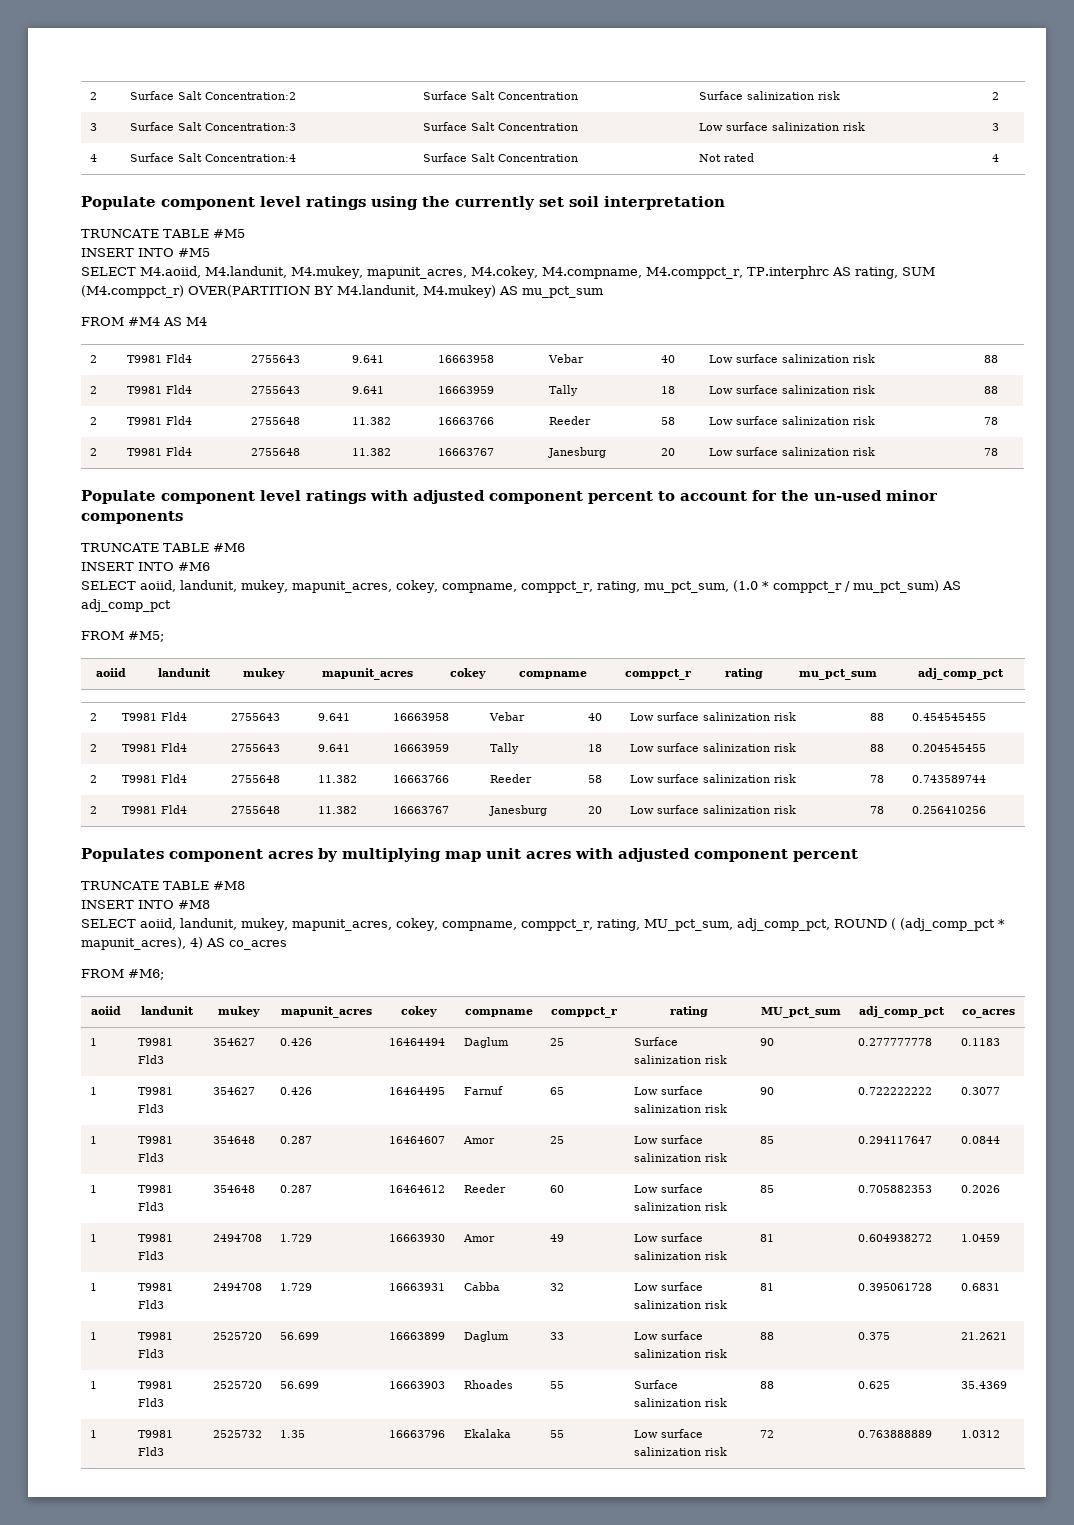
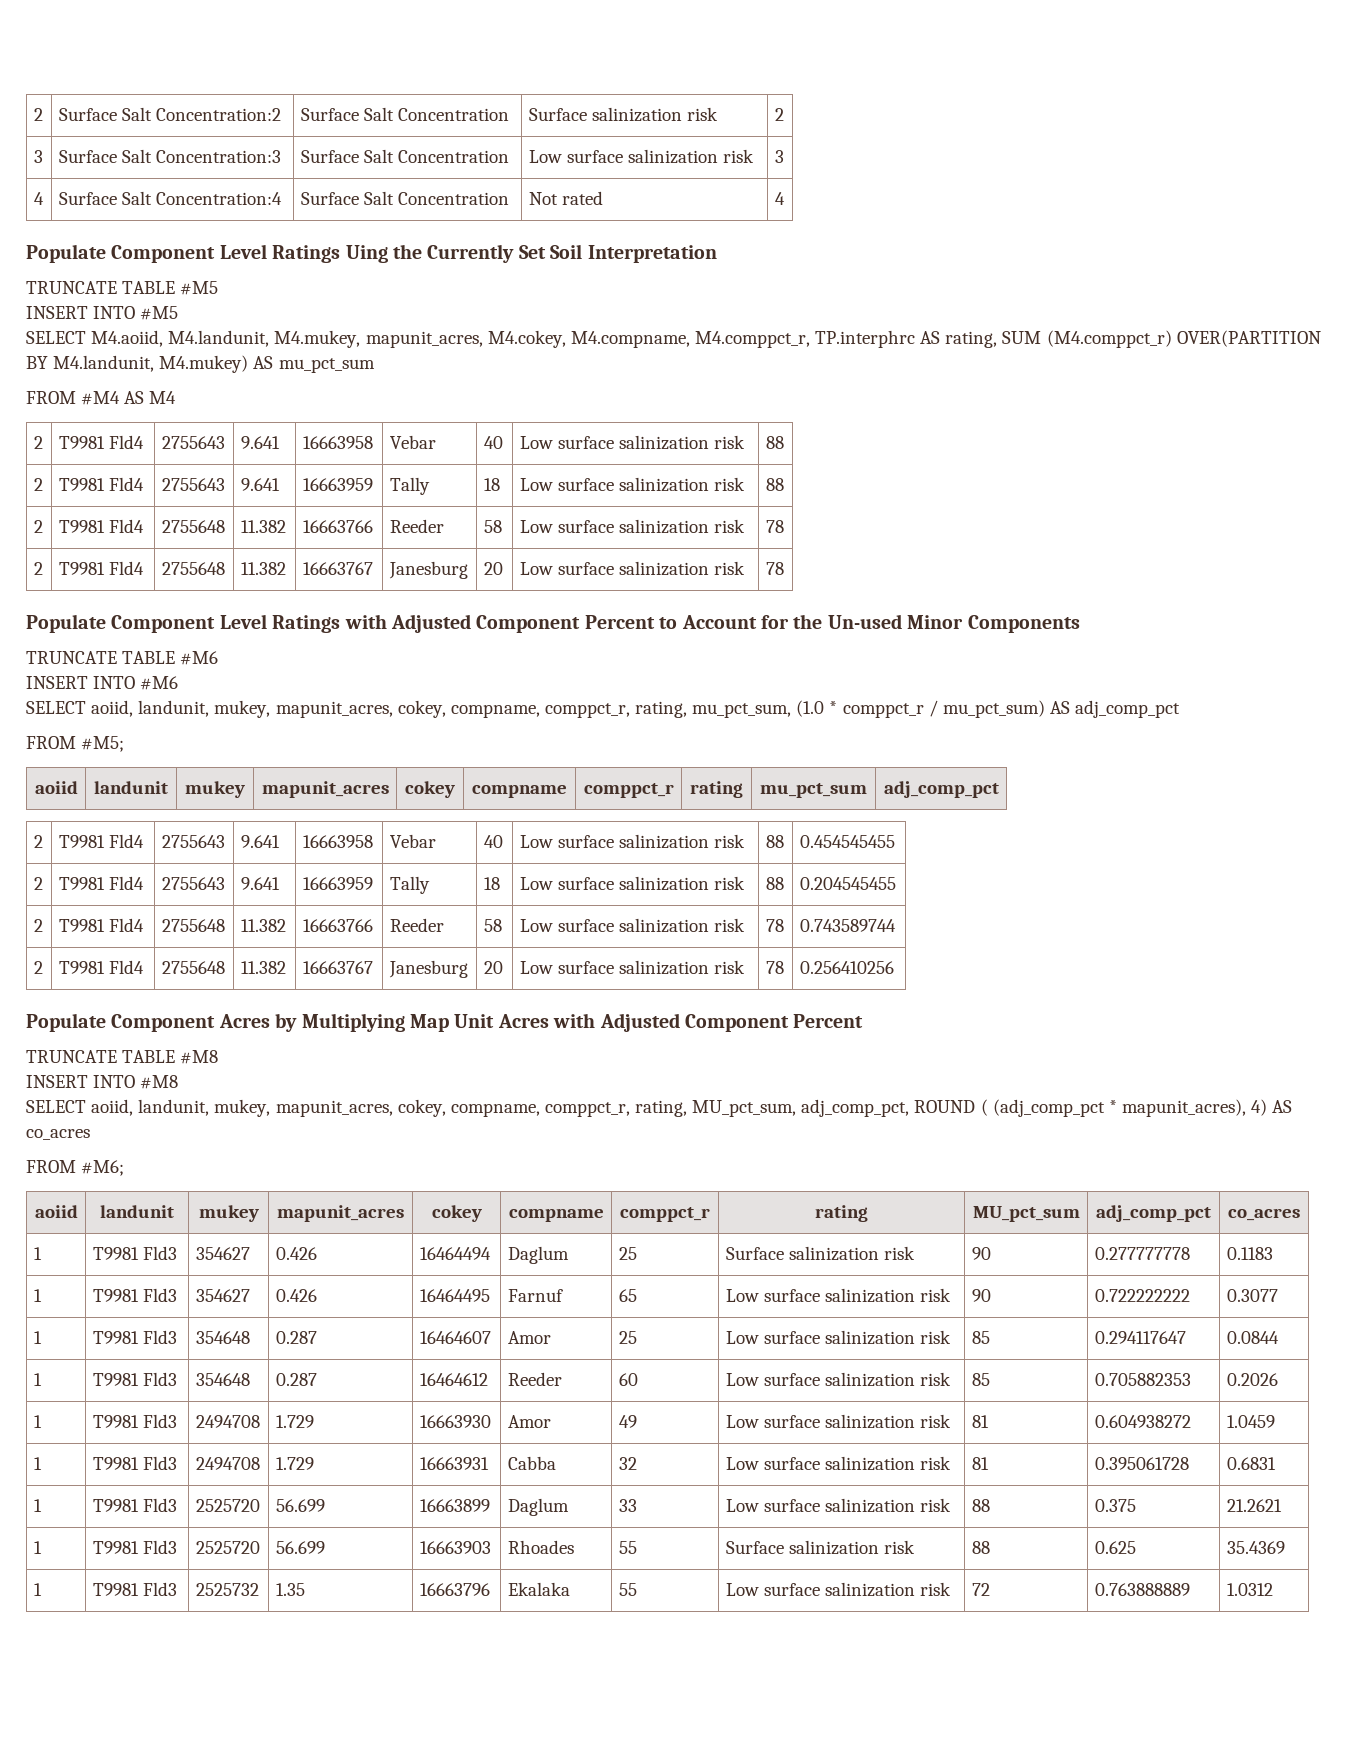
[161,196,725,210] component level ratings using the currently set soil interpretation -> [111,244,717,263] Component Level Ratings Uing the Currently Set Soil Interpretation
[161,490,938,504] [81,511,183,524] component level ratings with adjusted component percent to account for the un-used minor components -> [111,614,1080,633] Component Level Ratings with Adjusted Component Percent to Account for the Un-used Minor Components
[81,848,858,862] Populates component acres by multiplying map unit acres with adjusted component percent -> [26,1013,864,1032] Populate Component Acres by Multiplying Map Unit Acres with Adjusted Component Percent

